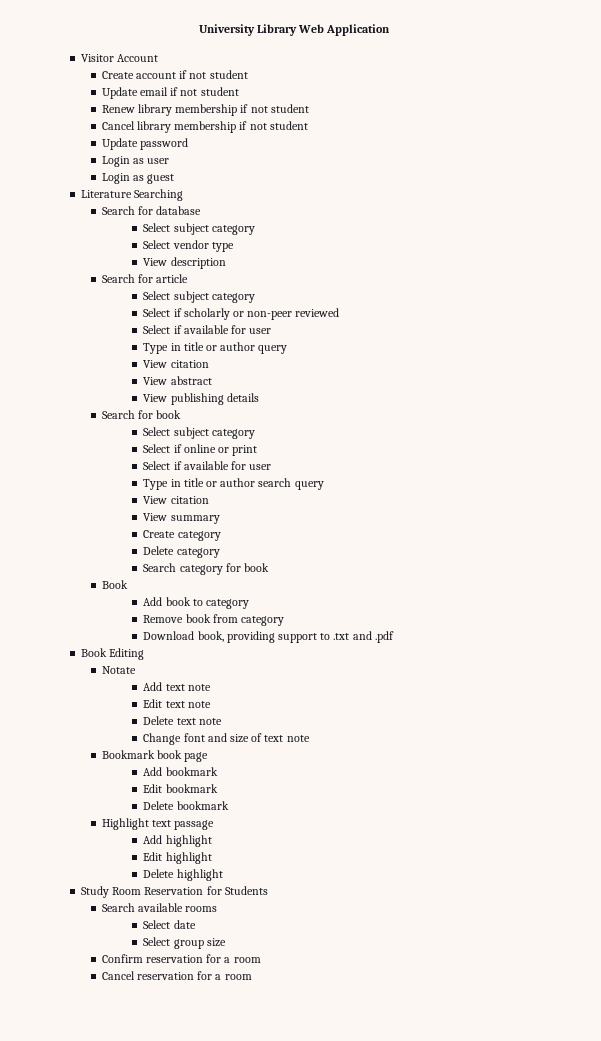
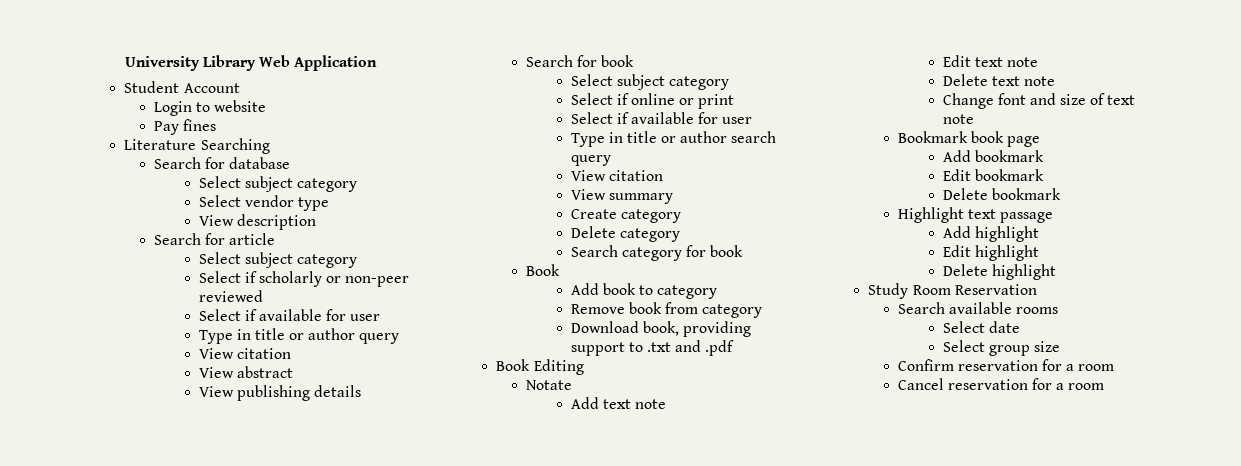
[80,54,114,62] Visitor -> [124,81,180,93] Student
[101,70,248,79] [101,87,239,99] [101,104,309,116] [101,121,308,133] [101,138,188,150] [101,156,170,167] [101,173,175,184] Create account if not student // Update email if not student // Renew library membership if not student // Cancel library membership if not student // Update password // Login as user // Login as guest -> [153,100,267,116] [153,119,216,135] Login to website // Pay fines
[206,886,268,895] for Students -> (1037, 289) none

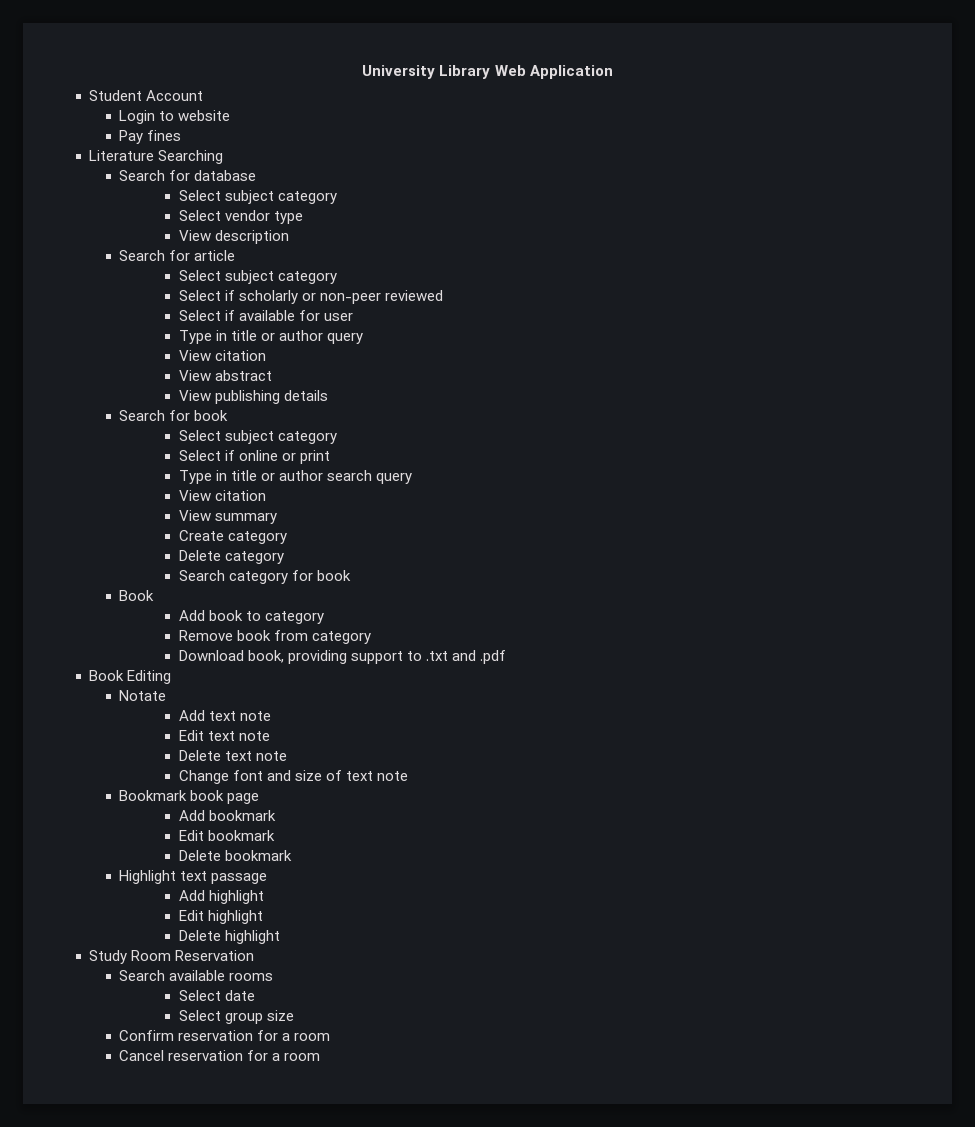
[570,112,753,124] // Select if available for user -> (330, 457) none

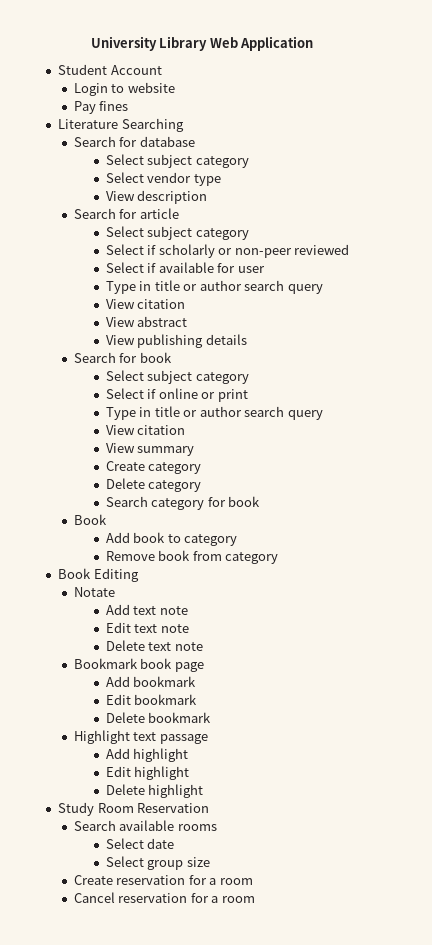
(323, 335) none -> [244,280,285,291] search
[178,650,506,664] // Download book, providing support to .txt and .pdf -> (279, 558) none
[178,770,408,784] // Change font and size of text note -> (203, 646) none
[119,1030,175,1041] Confirm -> [73,875,113,885] Create

